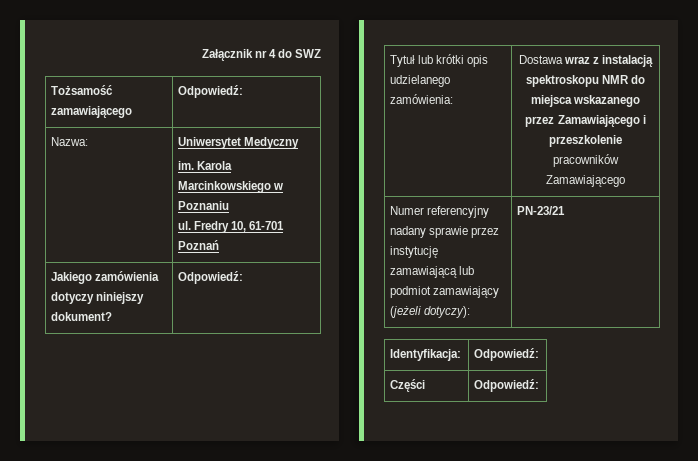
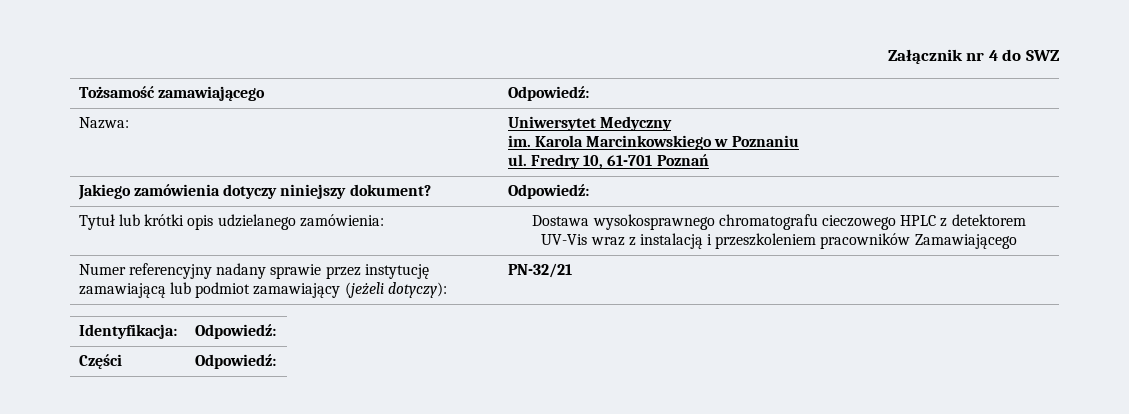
[563,55,654,67] [525,75,646,87] [530,95,641,107] [525,115,646,127] [549,135,622,147] wraz z instalacją spektroskopu NMR do miejsca wskazanego przez Zamawiającego i przeszkolenie -> [592,214,1026,230] [541,233,817,249] wysokosprawnego chromatografu cieczowego HPLC z detektorem UV-Vis wraz z instalacją i przeszkoleniem
[517,206,566,215] PN-23/21 -> [507,263,572,278] PN-32/21

